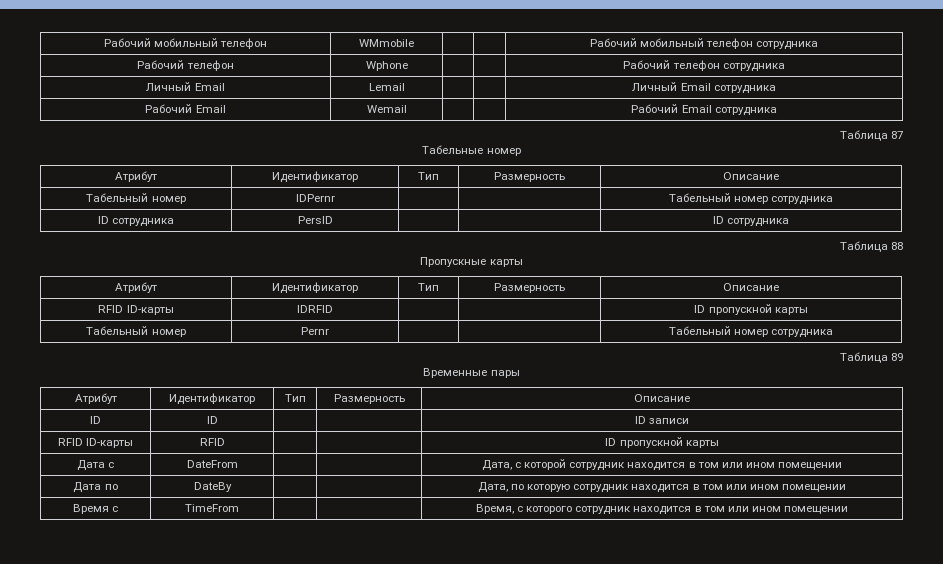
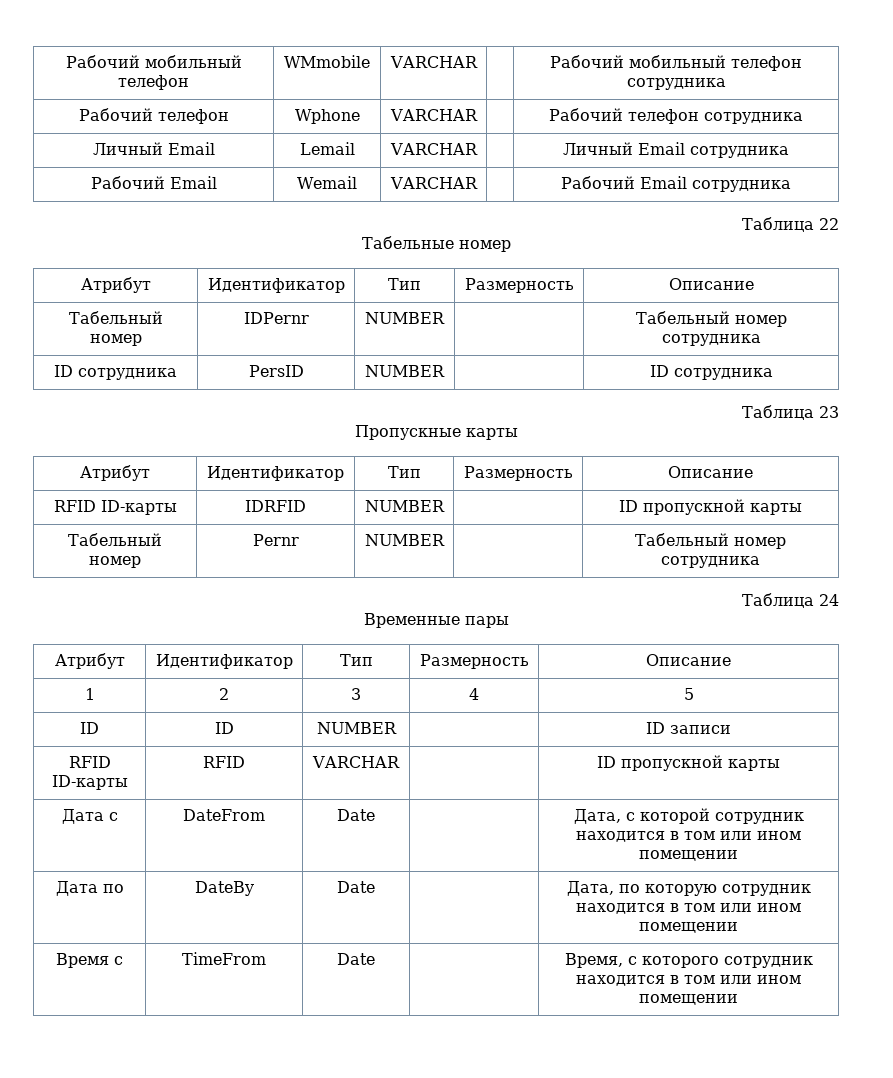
(414, 43) none -> [389,56,478,68] VARCHAR
(408, 66) none -> [389,109,478,121] VARCHAR
(405, 87) none -> [389,143,478,155] VARCHAR
(407, 109) none -> [389,177,478,189] VARCHAR
[891,131,903,139] 87 -> [819,218,839,230] 22
(335, 198) none -> [365,312,445,324] NUMBER
(333, 220) none -> [365,365,445,377] NUMBER
[891,242,903,250] 88 -> [819,406,839,418] 23
(333, 309) none -> [364,500,445,512] NUMBER
(329, 331) none -> [364,534,445,546] NUMBER
[891,353,903,361] 89 -> [819,594,839,606] 24
(690, 398) none -> [84,688,95,700] [219,688,229,700] [351,688,361,700] [469,688,479,700] [683,688,694,700] // 1 | 2 | 3 | 4 | 5
(218, 420) none -> [316,722,397,734] NUMBER
(225, 442) none -> [312,756,401,768] VARCHAR
(238, 464) none -> [337,809,375,821] Date
(232, 487) none -> [337,881,375,893] Date
(239, 508) none -> [337,953,375,965] Date

